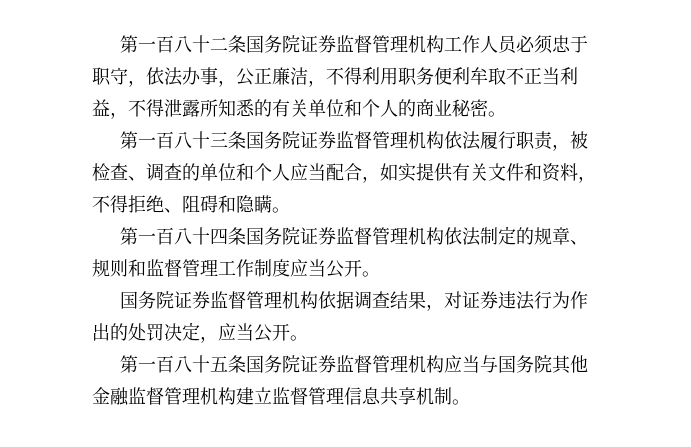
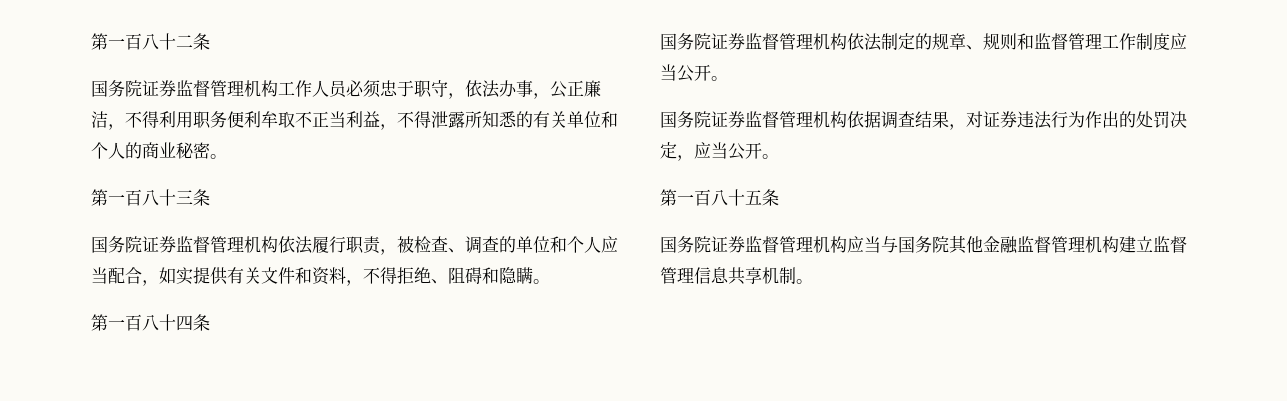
(247, 44) none -> (210, 41) //
(247, 140) none -> (210, 197) //
(247, 236) none -> (210, 322) //
(247, 364) none -> (779, 197) //

